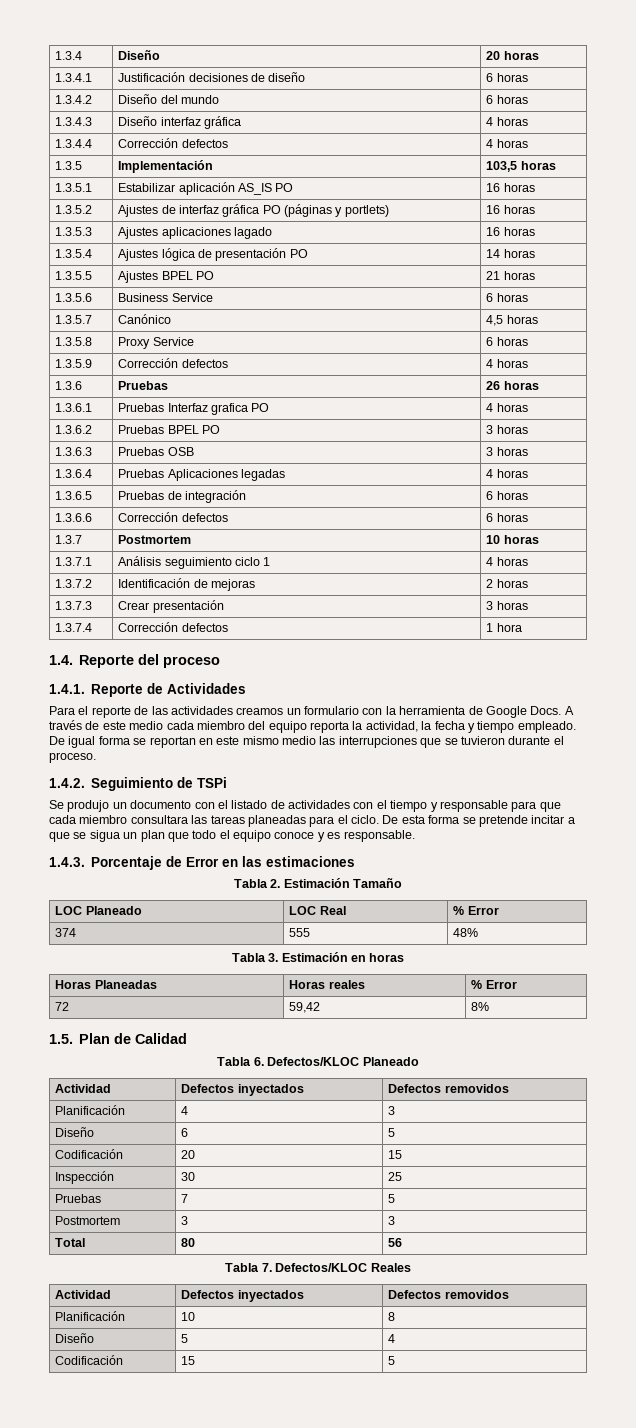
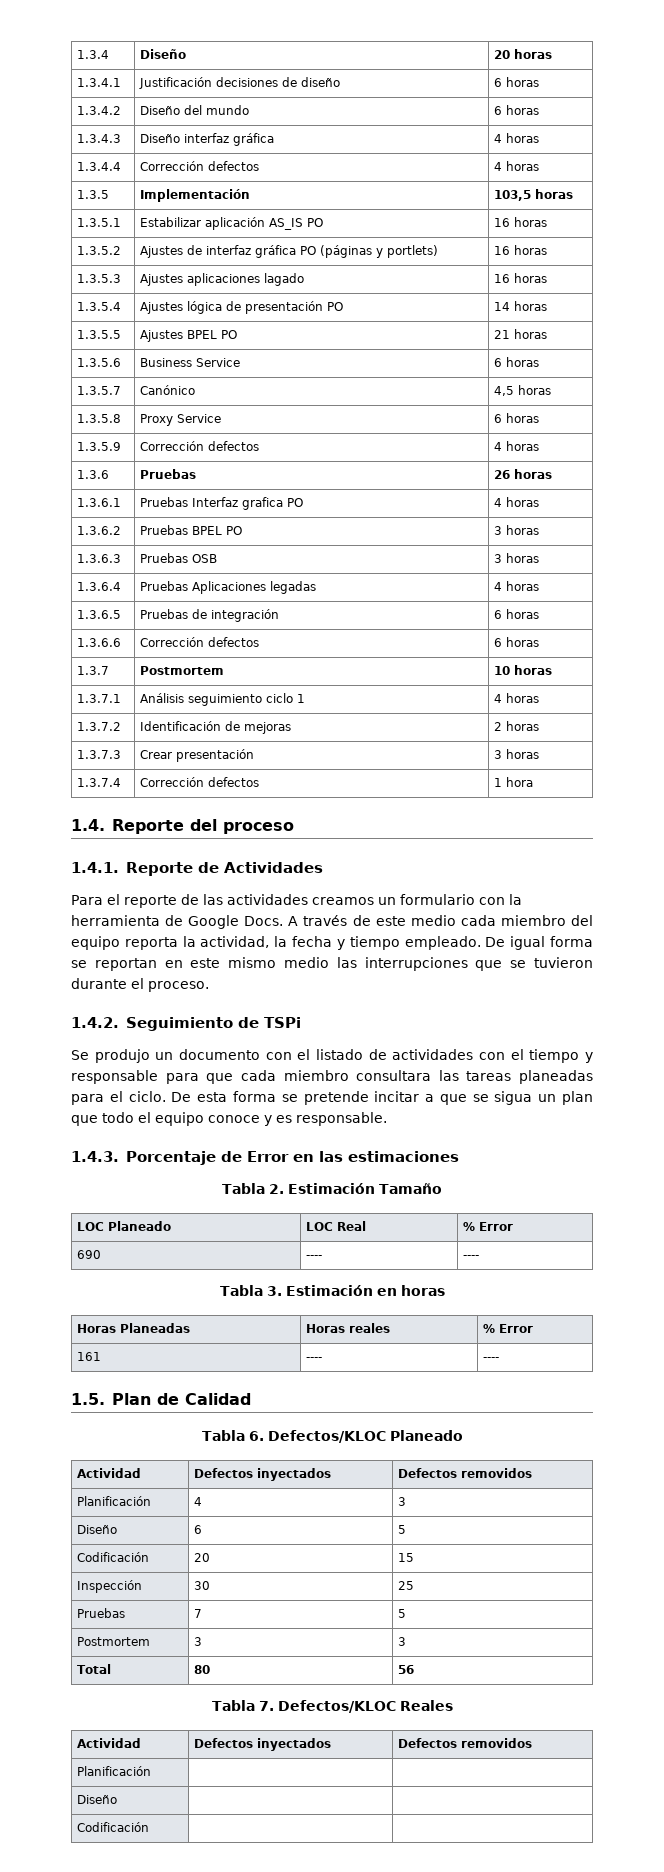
[55,928,77,937] [289,928,311,937] [453,928,479,937] 374 | 555 | 48% -> [76,1250,101,1259] [305,1255,322,1259] [462,1255,479,1259] 690 | ---- | ----
[55,1002,70,1011] [289,1002,321,1013] [471,1002,490,1011] 72 | 59,42 | 8% -> [76,1352,101,1361] [305,1357,322,1361] [482,1357,499,1361] 161 | ---- | ----
[181,1312,196,1321] [388,1312,396,1321] [55,1333,95,1343] [181,1334,189,1343] [388,1334,396,1343] [55,1355,124,1365] [181,1356,196,1365] [388,1356,396,1365] 10 | 8 // Diseño | 5 | 4 // Codificación | 15 | 5 -> [76,1795,117,1804] [76,1822,149,1832] | // Diseño | | // Codificación | |

